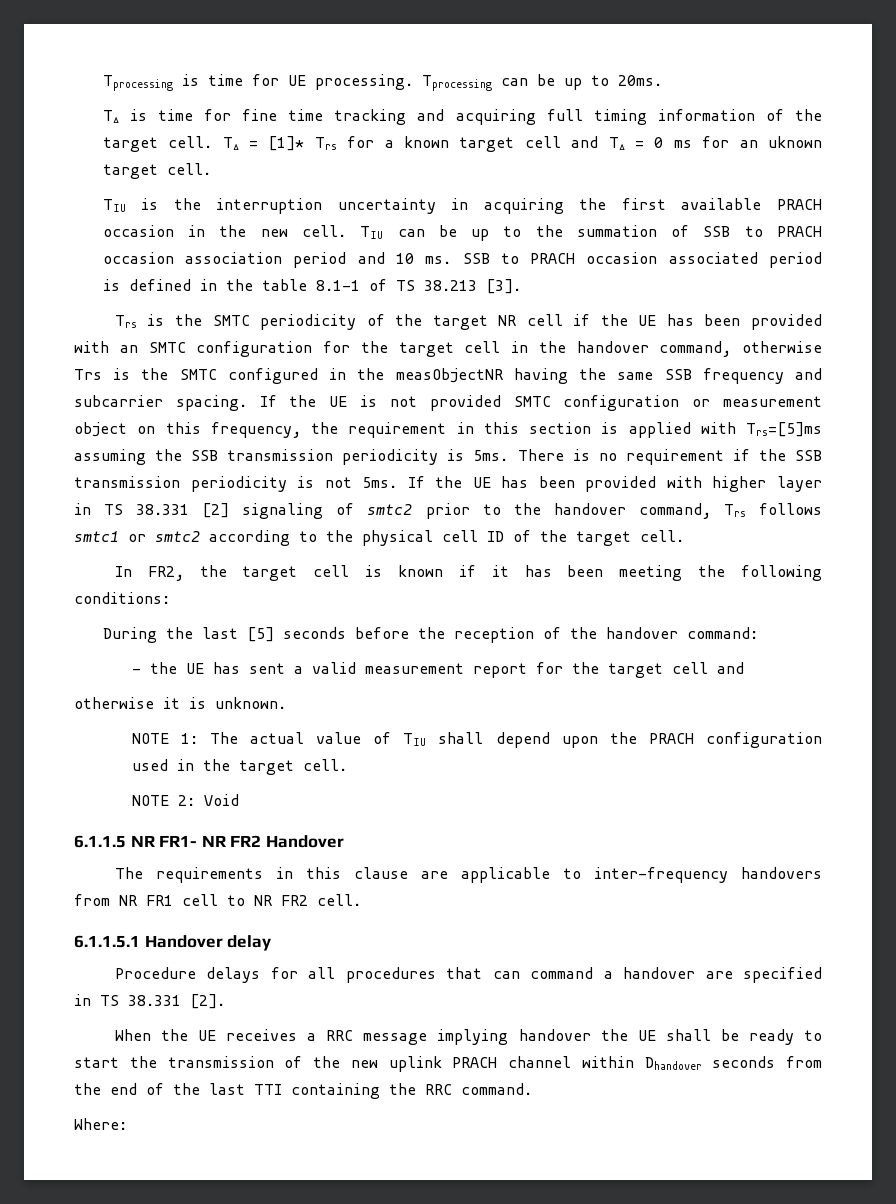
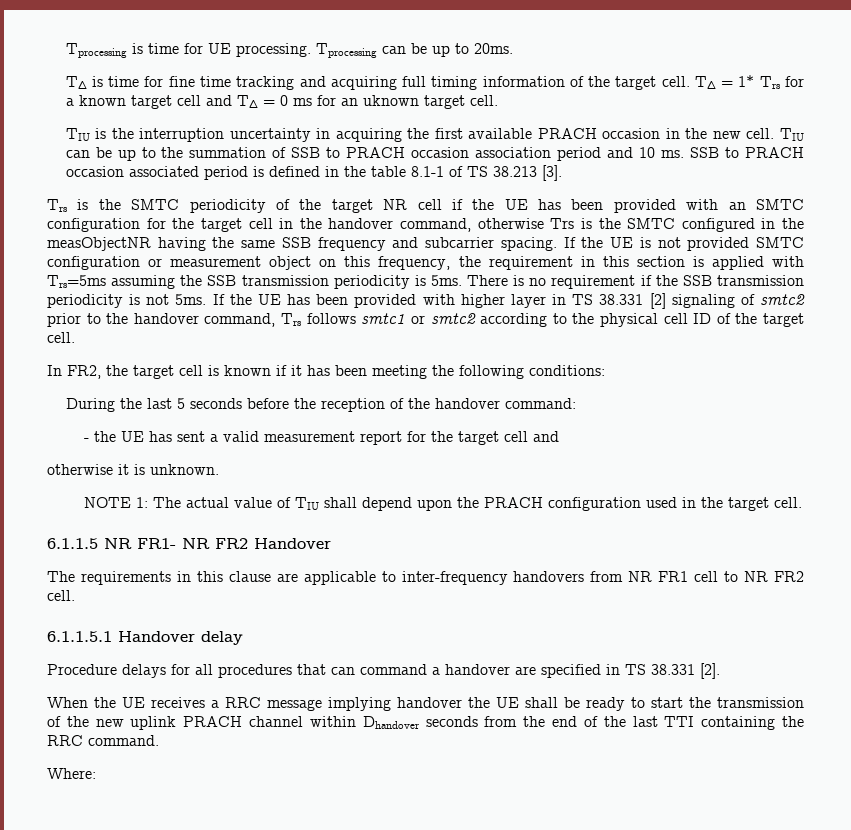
[268,136,305,151] [1]* -> [738,75,755,87] 1*
[746,422,822,437] Trs=[5]ms -> [47,275,106,288] Trs=5ms
[246,627,274,642] [5] -> [176,398,185,409] 5
[131,794,239,806] // NOTE 2: Void -> (803, 502) none

